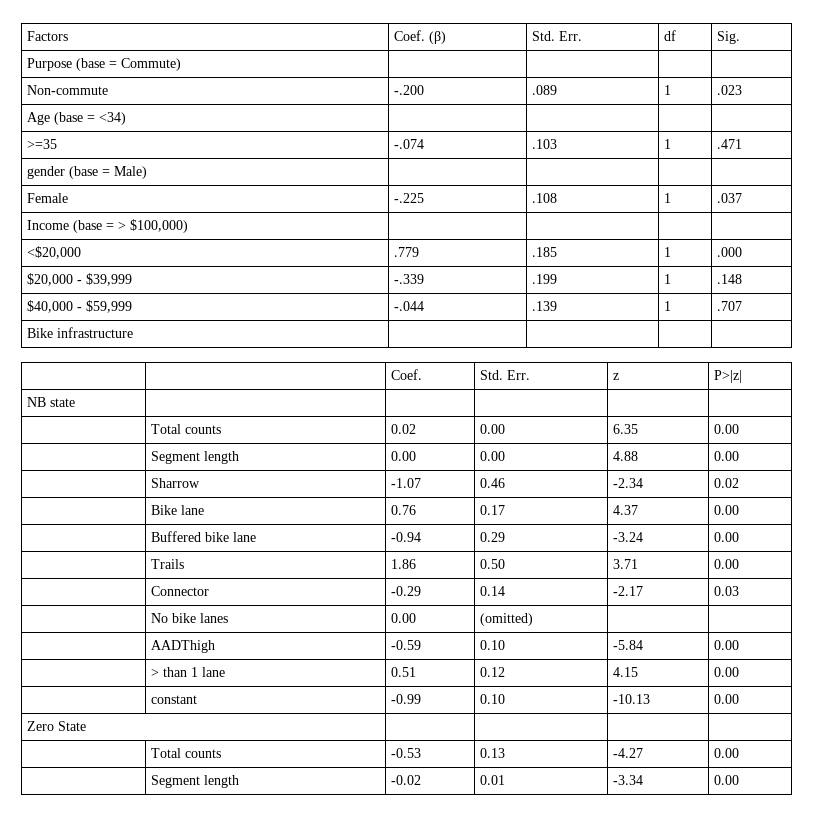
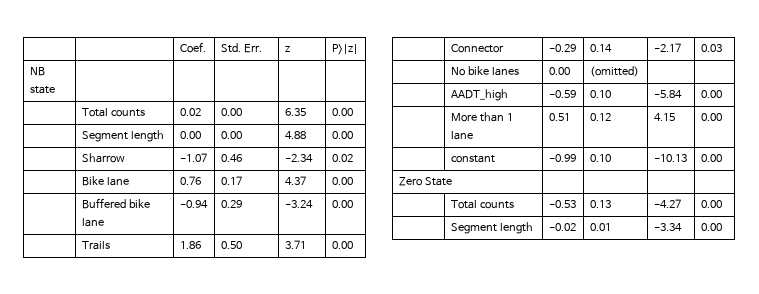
[27,31,69,41] [394,30,447,44] [532,31,583,41] [664,30,677,41] [717,31,741,44] [27,58,182,71] [27,85,109,95] [394,85,425,95] [532,85,558,95] [664,85,672,95] [717,85,743,95] [27,112,127,125] [27,139,58,149] [394,139,425,149] [532,139,558,149] [664,139,672,149] [717,139,743,149] [27,166,148,179] [27,193,69,203] [394,193,425,203] [532,193,558,203] [664,193,672,203] [717,193,743,203] [27,219,189,233] [27,246,82,259] [394,247,420,257] [532,247,558,257] [664,247,672,257] [717,247,743,257] [27,273,133,286] [394,274,425,284] [532,274,558,284] [664,274,672,284] [717,274,743,284] [27,300,133,313] [394,301,425,311] [532,301,558,311] [664,301,672,311] [717,301,743,311] [27,327,134,338] Factors | Coef. (β) | Std. Err. | df | Sig. // Purpose (base = Commute) | | | | // Non-commute | -.200 | .089 | 1 | .023 // Age (base = <34) | | | | // >=35 | -.074 | .103 | 1 | .471 // gender (base = Male) | | | | // Female | -.225 | .108 | 1 | .037 // Income (base = > $100,000) | | | | // <$20,000 | .779 | .185 | 1 | .000 // $20,000 - $39,999 | -.339 | .199 | 1 | .148 // $40,000 - $59,999 | -.044 | .139 | 1 | .707 // Bike infrastructure | | | | // -> (179, 47) none
[151,640,216,653] AADThigh -> [450,89,508,101] AADT_high
[151,668,160,677] > -> [450,113,477,122] More

